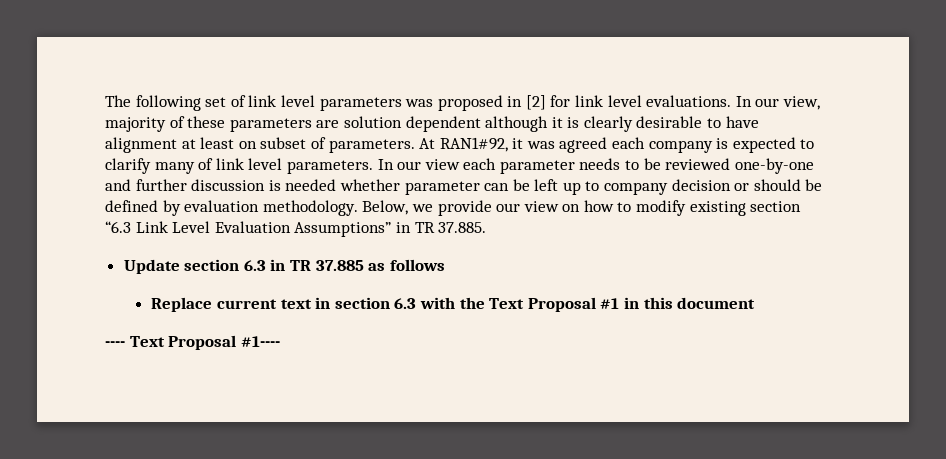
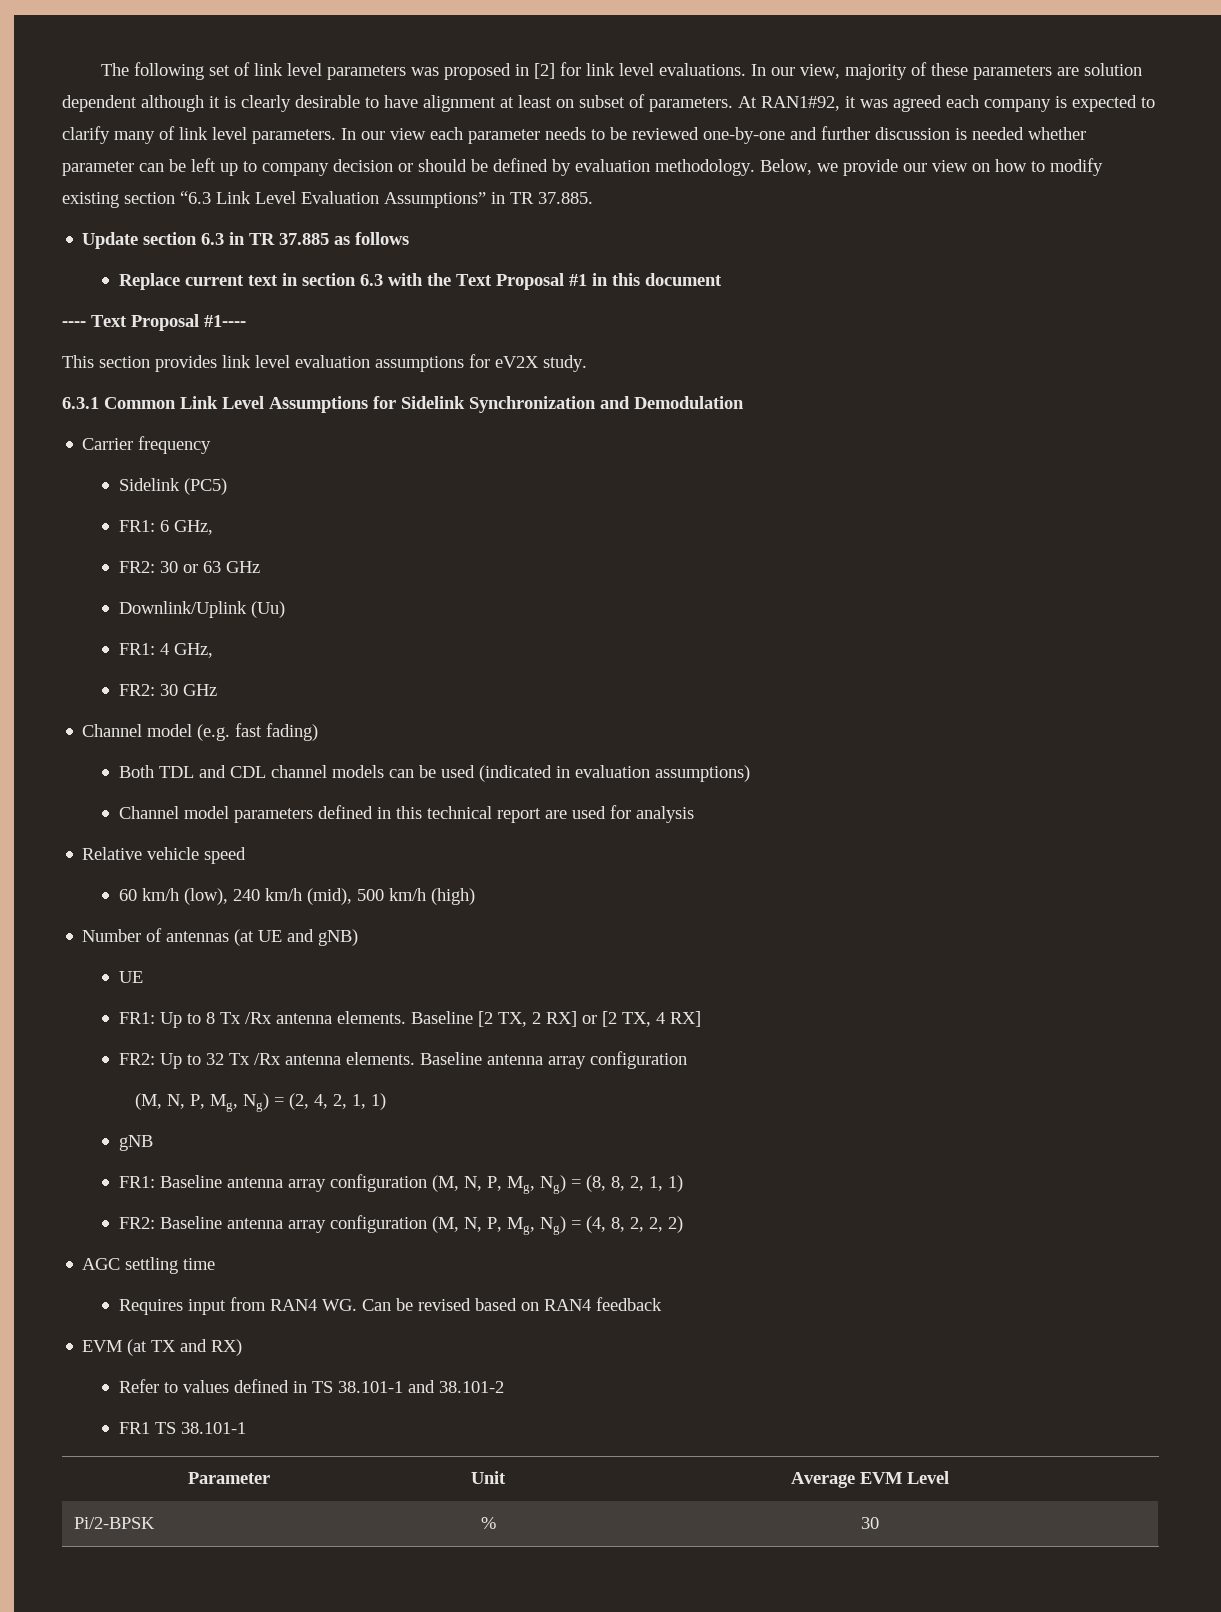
(280, 341) none -> [62,354,587,372] [62,396,744,413] [82,436,212,454] [118,478,227,495] [118,520,213,535] [118,561,260,573] [118,601,285,618] [118,643,213,658] [118,684,217,696] [82,723,319,741] [118,765,750,782] [118,805,694,823] [82,847,247,864] [118,888,475,905] [82,928,359,946] [118,971,143,983] [118,1011,701,1028] [118,1051,687,1069] [135,1093,387,1112] [118,1135,153,1151] [118,1174,683,1194] [118,1215,683,1235] [82,1257,216,1274] [118,1297,662,1315] [82,1339,243,1356] [118,1379,504,1393] [118,1422,246,1434] [188,1472,270,1484] [471,1471,506,1484] [790,1471,949,1488] [74,1517,156,1529] [480,1517,496,1529] [860,1517,879,1529] // This section provides link level evaluation assumptions for eV2X study. // 6.3.1 Common Link Level Assumptions for Sidelink Synchronization and Demodulation // Carrier frequency // Sidelink (PC5) // FR1: 6 GHz, // FR2: 30 or 63 GHz // Downlink/Uplink (Uu) // FR1: 4 GHz, // FR2: 30 GHz // Channel model (e.g. fast fading) // Both TDL and CDL channel models can be used (indicated in evaluation assumptions) // Channel model parameters defined in this technical report are used for analysis // Relative vehicle speed // 60 km/h (low), 240 km/h (mid), 500 km/h (high) // Number of antennas (at UE and gNB) // UE // FR1: Up to 8 Tx /Rx antenna elements. Baseline [2 TX, 2 RX] or [2 TX, 4 RX] // FR2: Up to 32 Tx /Rx antenna elements. Baseline antenna array configuration // (M, N, P, Mg, Ng) = (2, 4, 2, 1, 1) // gNB // FR1: Baseline antenna array configuration (M, N, P, Mg, Ng) = (8, 8, 2, 1, 1) // FR2: Baseline antenna array configuration (M, N, P, Mg, Ng) = (4, 8, 2, 2, 2) // AGC settling time // Requires input from RAN4 WG. Can be revised based on RAN4 feedback // EVM (at TX and RX) // Refer to values defined in TS 38.101-1 and 38.101-2 // FR1 TS 38.101-1 // Parameter | Unit | Average EVM Level // Pi/2-BPSK | % | 30

